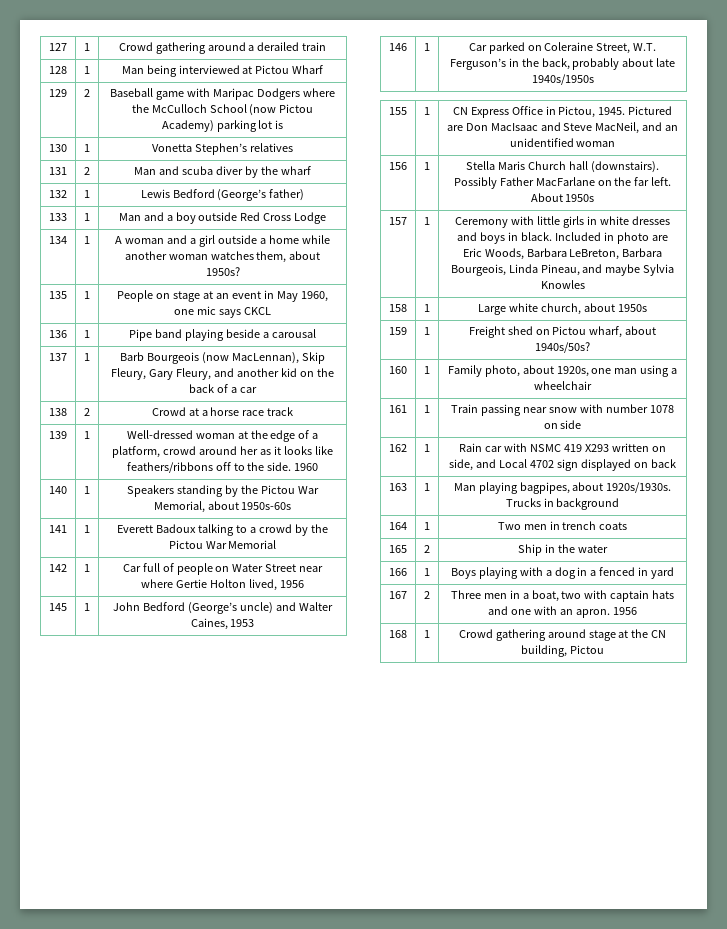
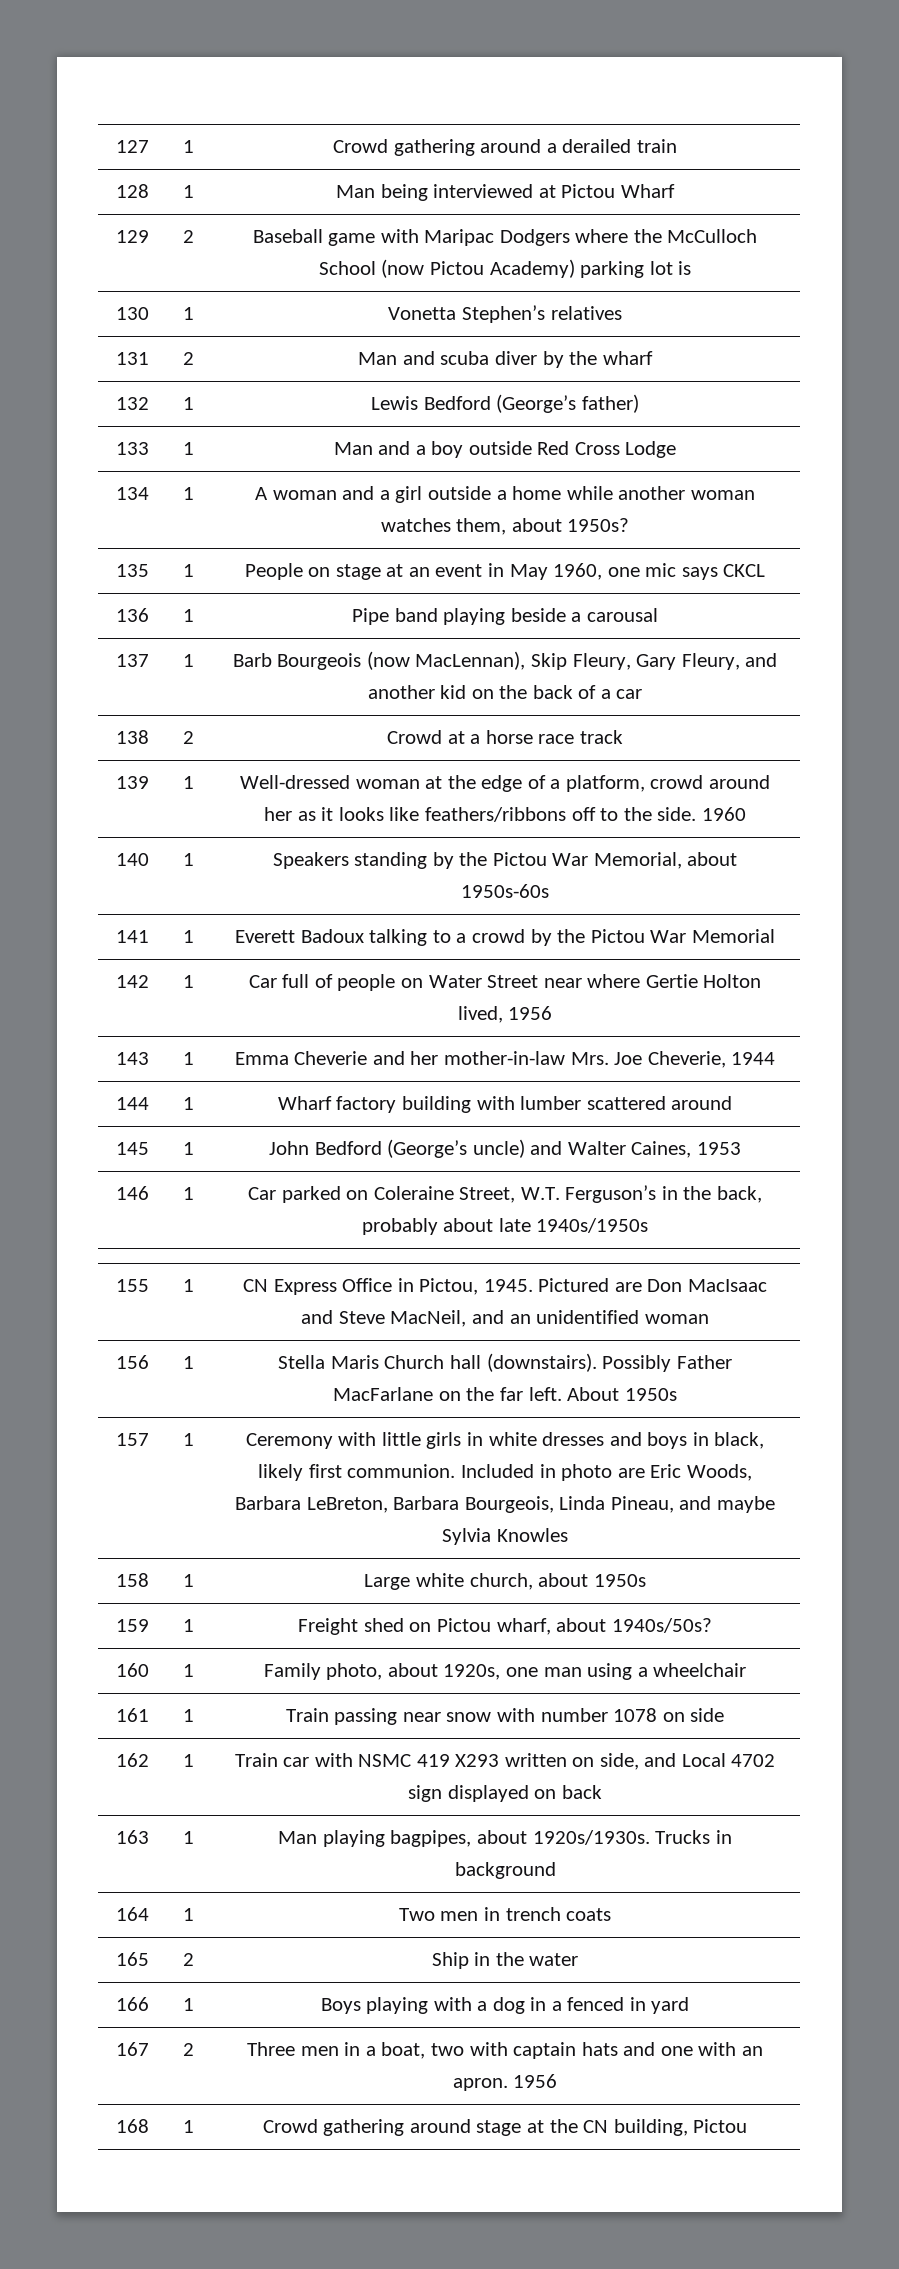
(304, 584) none -> [115,1052,149,1065] [182,1052,194,1065] [234,1051,776,1068] [115,1097,149,1110] [182,1097,194,1110] [277,1096,733,1113] // 143 | 1 | Emma Cheverie and her mother-in-law Mrs. Joe Cheverie, 1944 // 144 | 1 | Wharf factory building with lumber scattered around
[521,232,553,241] black. -> [714,1432,765,1449] [258,1464,456,1481] black, likely first communion.
[459,443,483,452] Rain -> [234,1753,278,1767] Train

